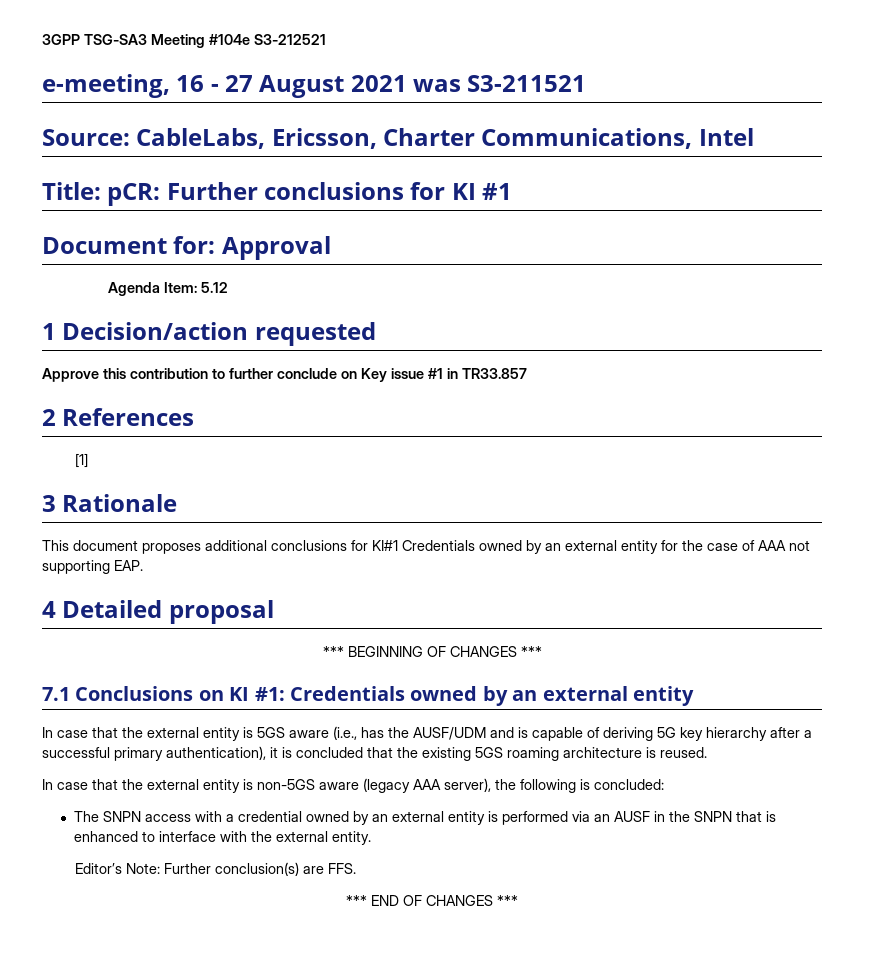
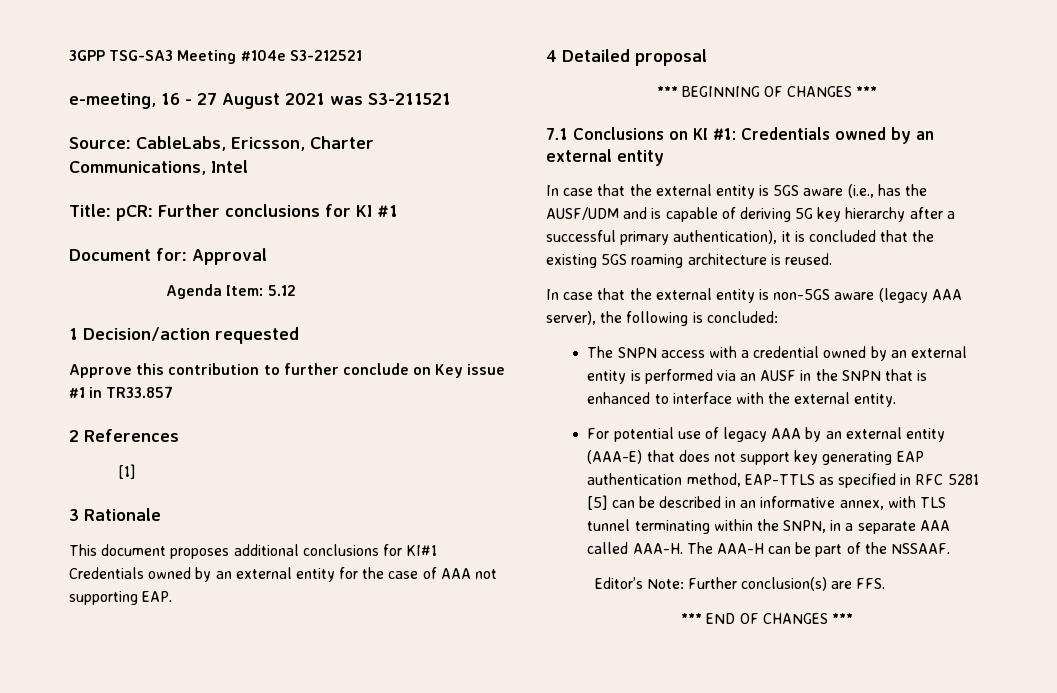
(372, 838) none -> [587,427,945,442] [587,450,924,465] [587,473,979,488] [587,495,946,510] [587,519,950,534] [587,542,950,557] // For potential use of legacy AAA by an external entity (AAA-E) that does not support key generating EAP authentication method, EAP-TTLS as specified in RFC 5281 [5] can be described in an informative annex, with TLS tunnel terminating within the SNPN, in a separate AAA called AAA-H. The AAA-H can be part of the NSSAAF.

